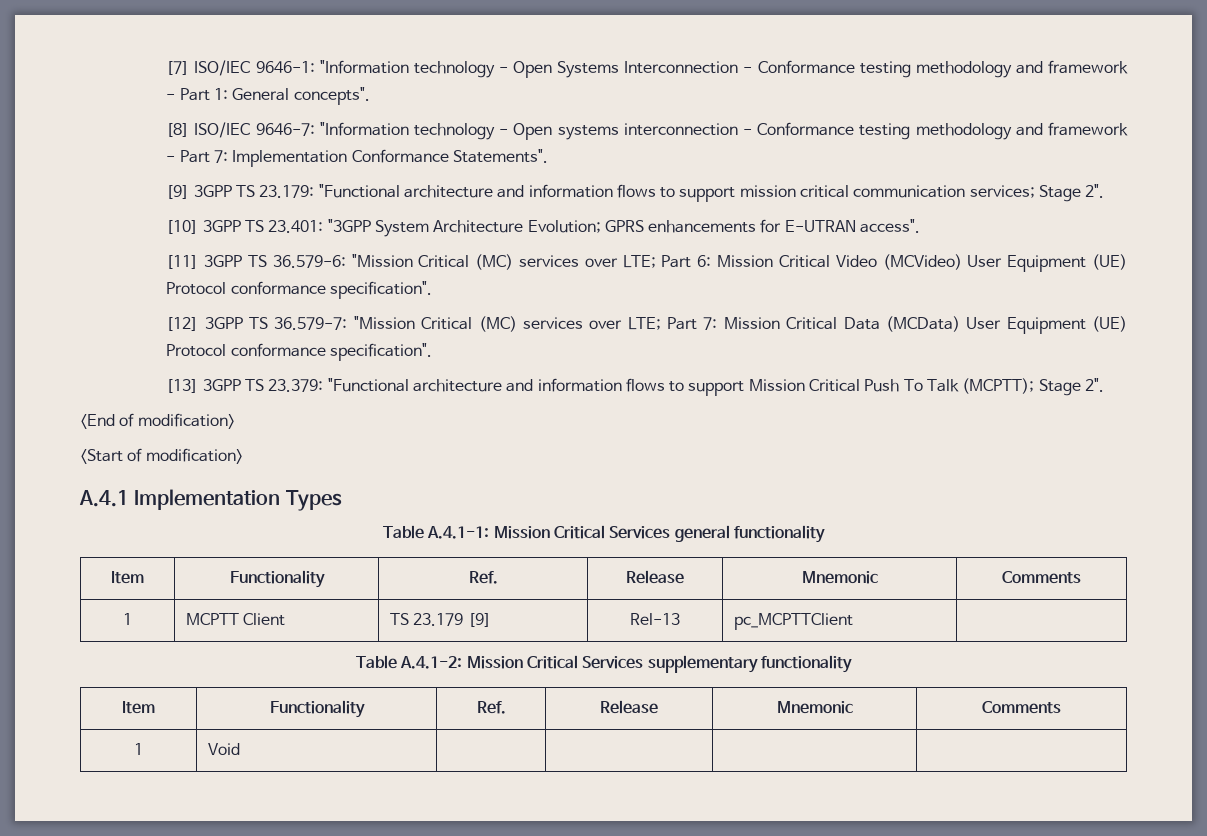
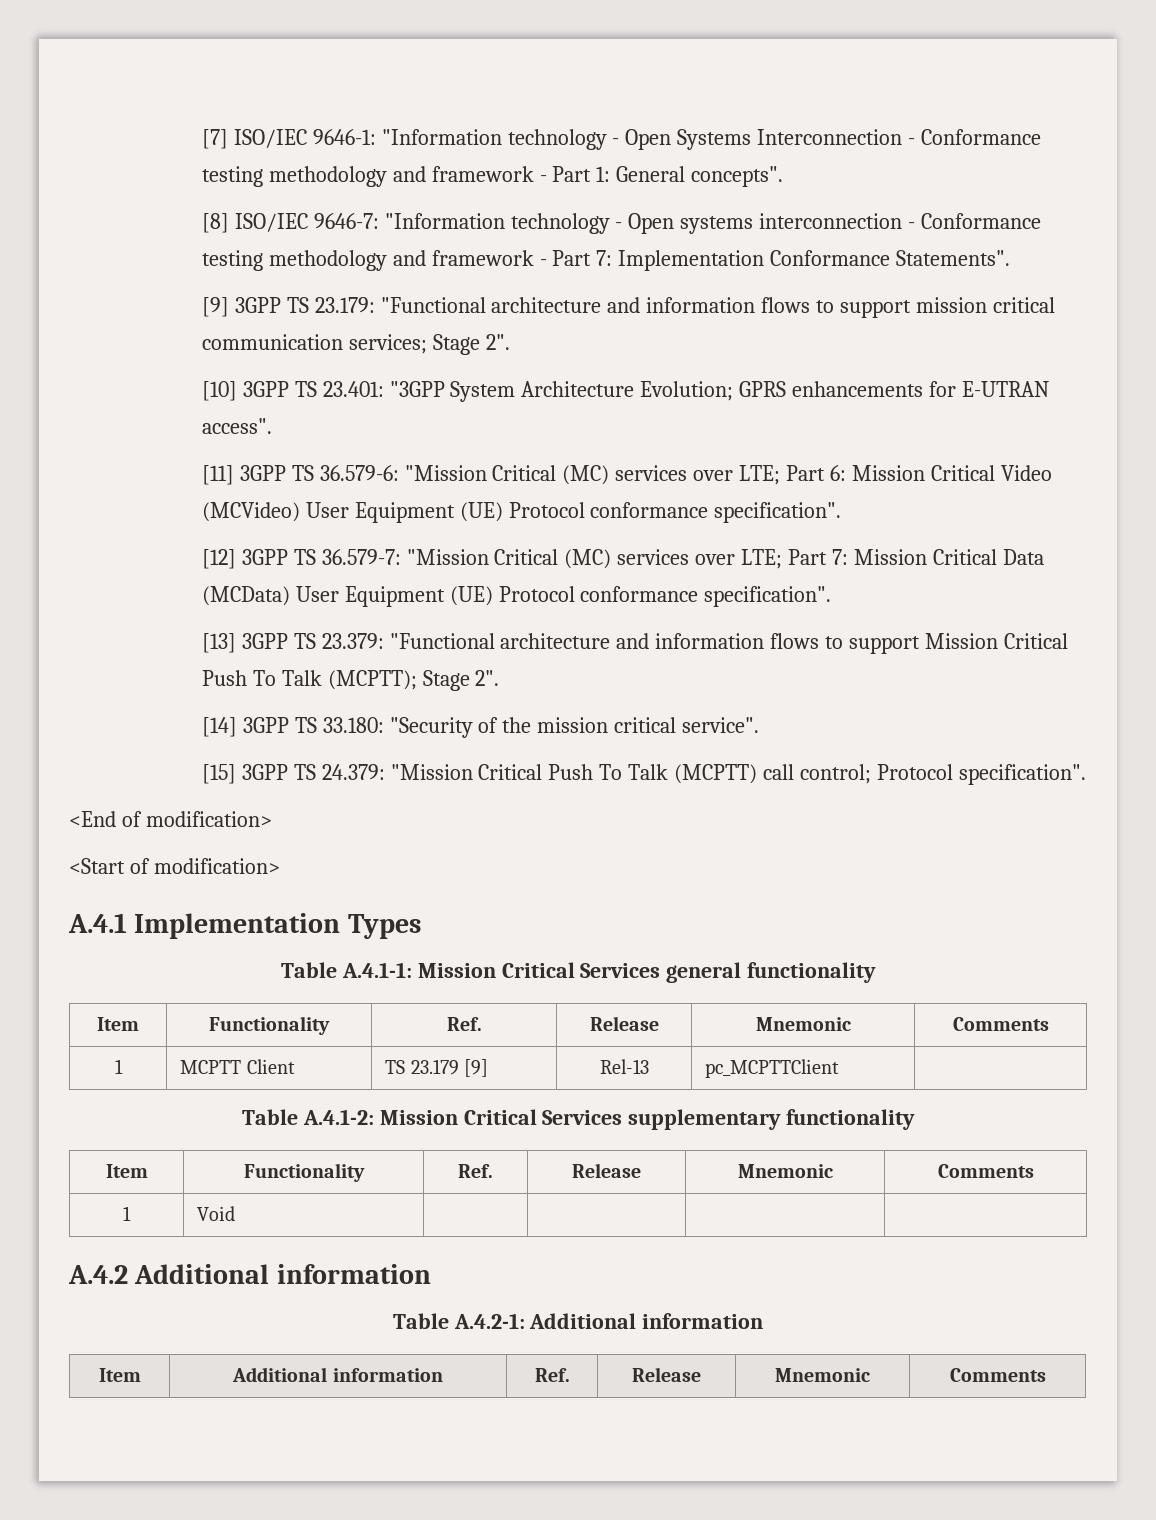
(1105, 385) none -> [201,717,760,738] [201,764,1086,785] // [14] 3GPP TS 33.180: "Security of the mission critical service". // [15] 3GPP TS 24.379: "Mission Critical Push To Talk (MCPTT) call control; Protocol specification".
(241, 749) none -> [68,1264,431,1284] [392,1313,764,1329] [98,1368,141,1382] [232,1367,443,1382] [534,1368,570,1382] [632,1367,701,1382] [775,1368,870,1382] [949,1368,1046,1382] // A.4.2 Additional information // Table A.4.2-1: Additional information // Item | Additional information | Ref. | Release | Mnemonic | Comments

